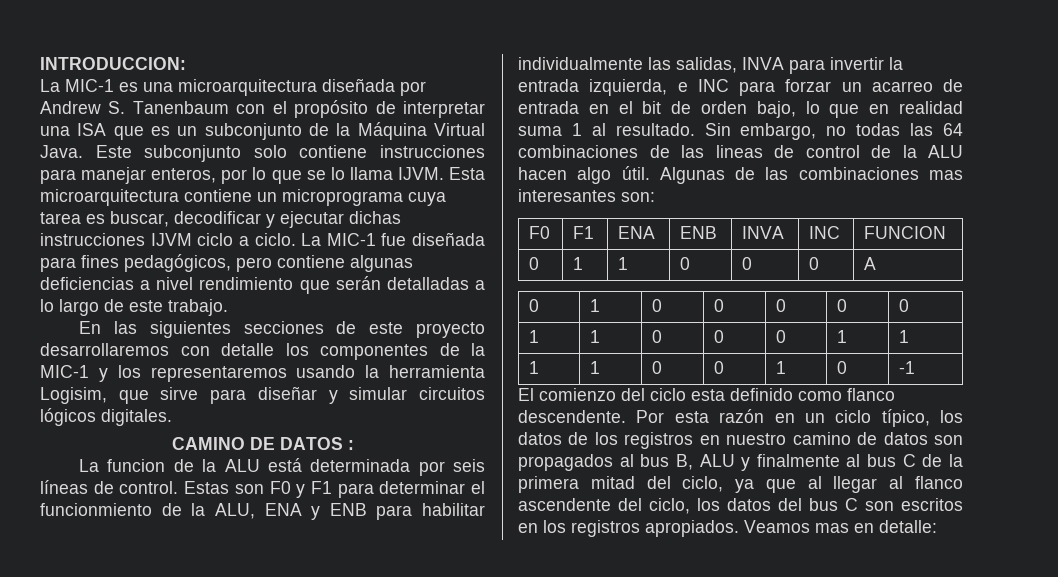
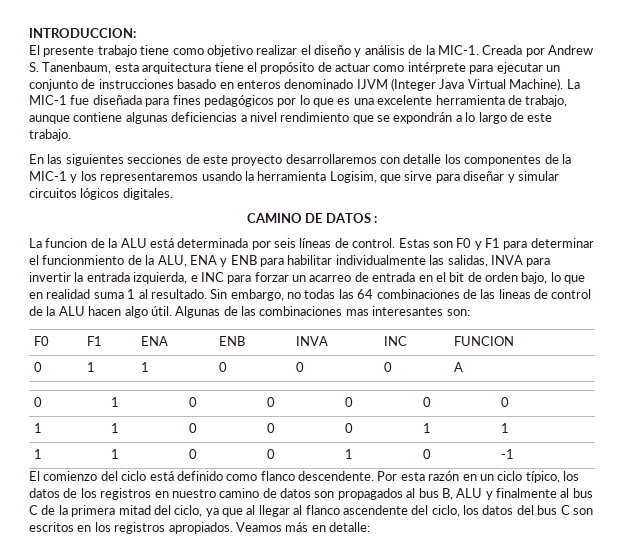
[40,78,426,96] [40,100,485,118] [40,122,485,140] [40,145,485,162] [40,167,486,184] [40,189,446,206] [40,211,401,228] [40,233,296,246] La MIC-1 es una microarquitectura diseñada por Andrew S. Tanenbaum con el propósito de interpretar una ISA que es un subconjunto de la Máquina Virtual Java. Este subconjunto solo contiene instrucciones para manejar enteros, por lo que se lo llama IJVM. Esta microarquitectura contiene un microprograma cuya tarea es buscar, decodificar y ejecutar dichas instrucciones IJVM ciclo a ciclo. -> [29,45,593,57] [29,62,560,74] [29,78,564,91] El presente trabajo tiene como objetivo realizar el diseño y análisis de la MIC-1. Creada por Andrew S. Tanenbaum, esta arquitectura tiene el propósito de actuar como intérprete para ejecutar un conjunto de instrucciones basado en enteros denominado IJVM (Integer Java Virtual Machine).
[124,254,272,272] pedagógicos, pero -> [203,95,568,107] [29,115,70,124] pedagógicos por lo que es una excelente herramienta de trabajo, aunque
[335,276,469,290] serán detalladas -> [377,112,453,124] se expondrán
[691,389,725,401] esta -> [149,471,174,481] está
[815,523,849,533] mas -> [285,522,309,532] más

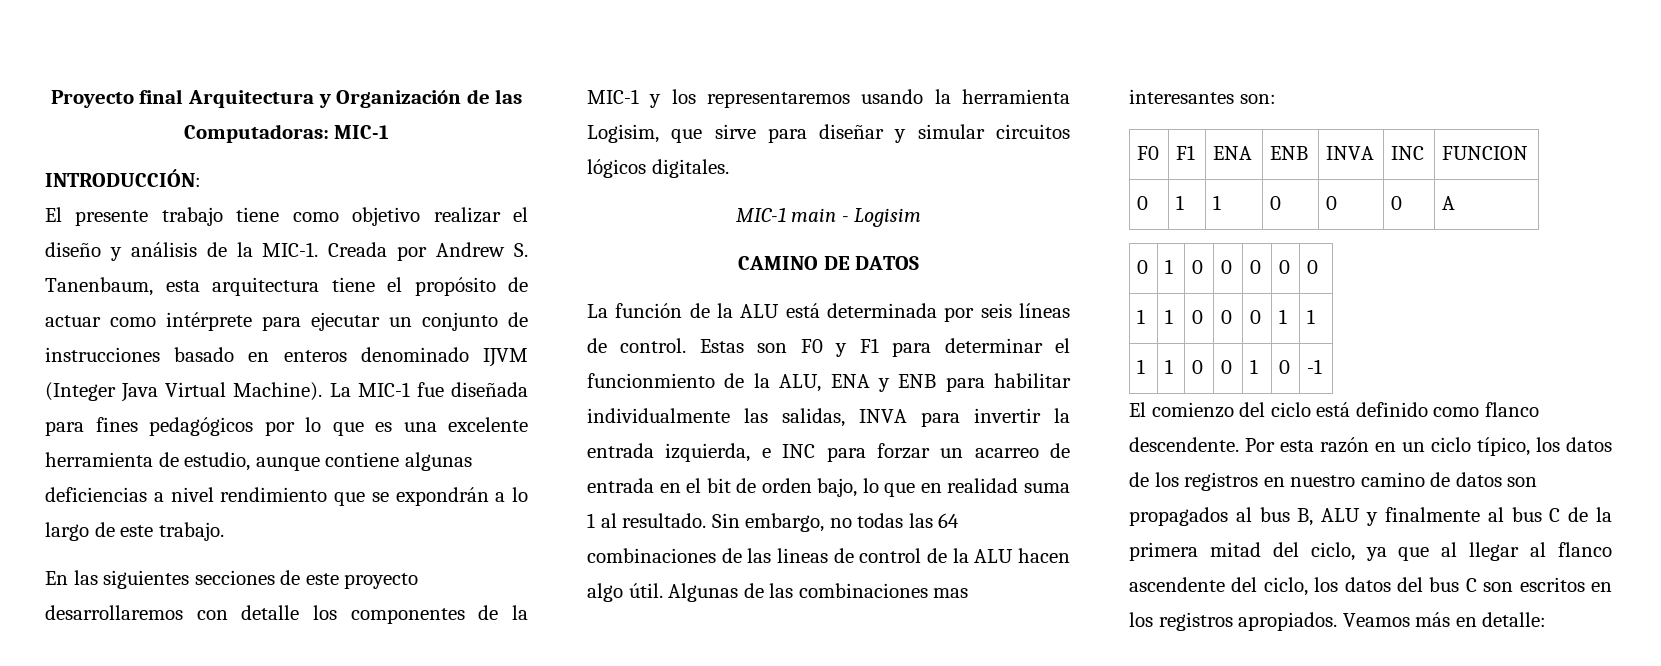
[29,28,136,38] INTRODUCCION: -> [50,89,523,108] [183,124,390,143] [45,169,201,187] Proyecto final Arquitectura y Organización de las Computadoras: MIC-1 // INTRODUCCIÓN:
[525,95,568,107] trabajo, -> [184,452,251,471] estudio,
(173, 194) none -> [735,207,922,227] // MIC-1 main - Logisim
[374,216,378,223] [29,238,88,248] : // La funcion -> [587,303,683,318] // La función

